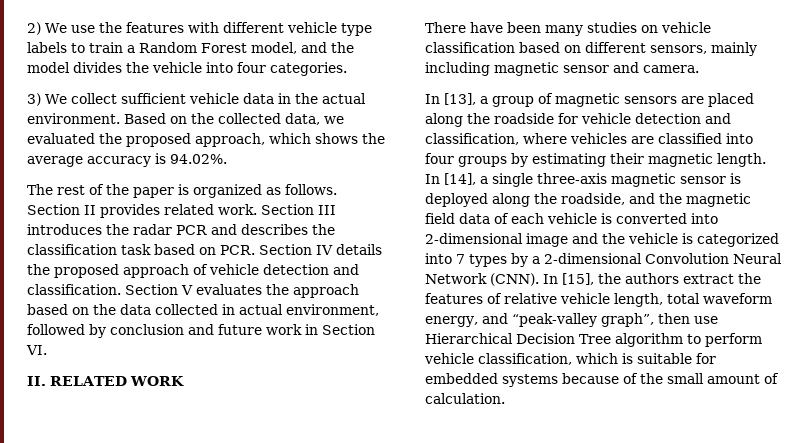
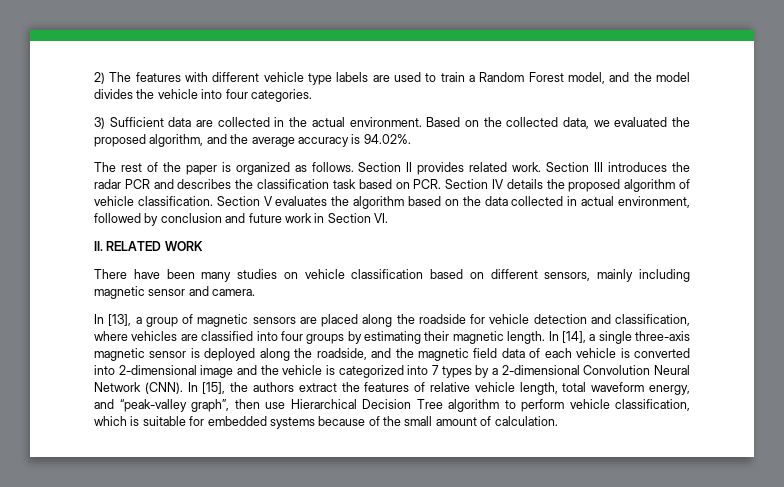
[45,22,122,33] We use the -> [109,72,132,82] The
(67, 47) none -> [372,72,421,82] are used
[45,93,274,104] We collect sufficient vehicle data -> [109,117,270,127] Sufficient data are collected
[195,133,358,147] approach, which shows -> [149,134,227,147] algorithm, and
[123,264,189,278] approach -> [624,179,676,192] algorithm
[263,264,359,275] detection and -> (134, 201) none
[293,284,359,298] approach -> [353,196,405,209] algorithm

